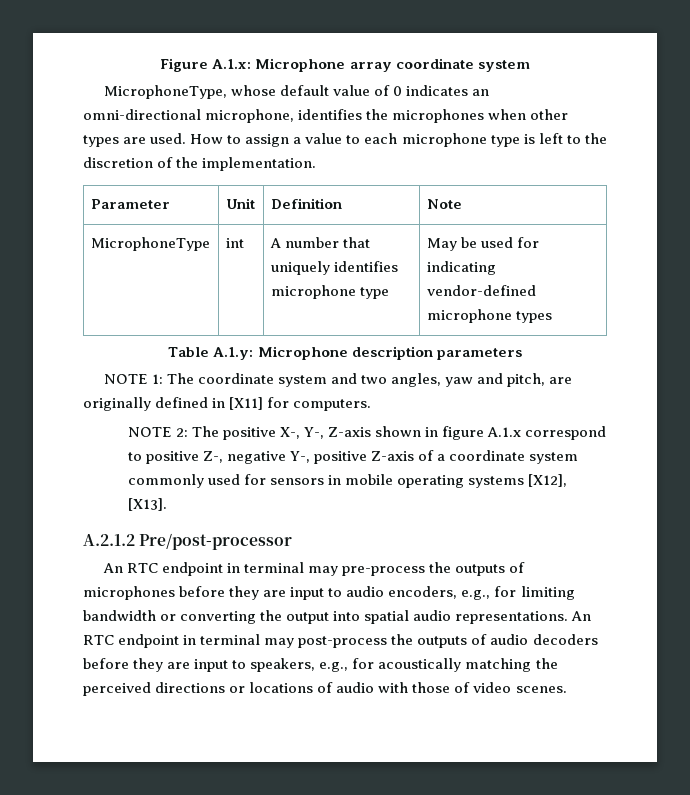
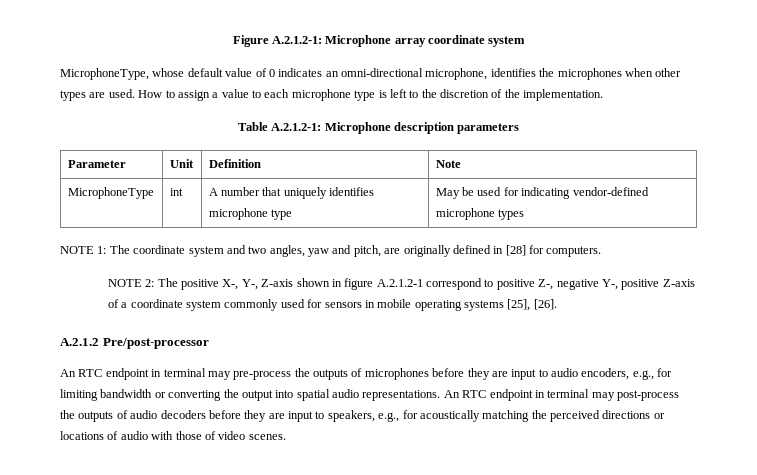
[212,59,252,69] A.1.x: -> [271,36,322,44] A.2.1.2-1:
(317, 164) none -> [237,122,520,134] // Table A.2.1.2-1: Microphone description parameters
[168,346,522,360] // Table A.1.y: Microphone description parameters -> (525, 214) none
[229,397,264,410] [X11] -> [505,245,526,256] [28]
[487,427,522,437] A.1.x -> [376,279,423,287] A.2.1.2-1
[528,474,568,487] [127,498,167,511] [X12], [X13]. -> [507,299,557,311] [25], [26].

